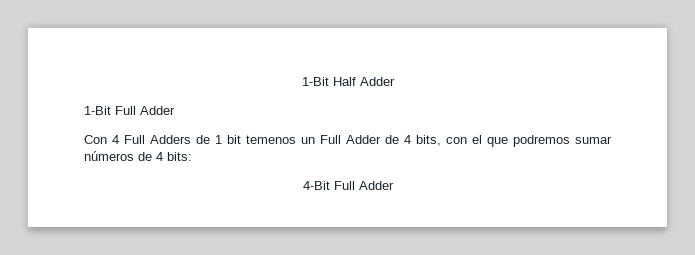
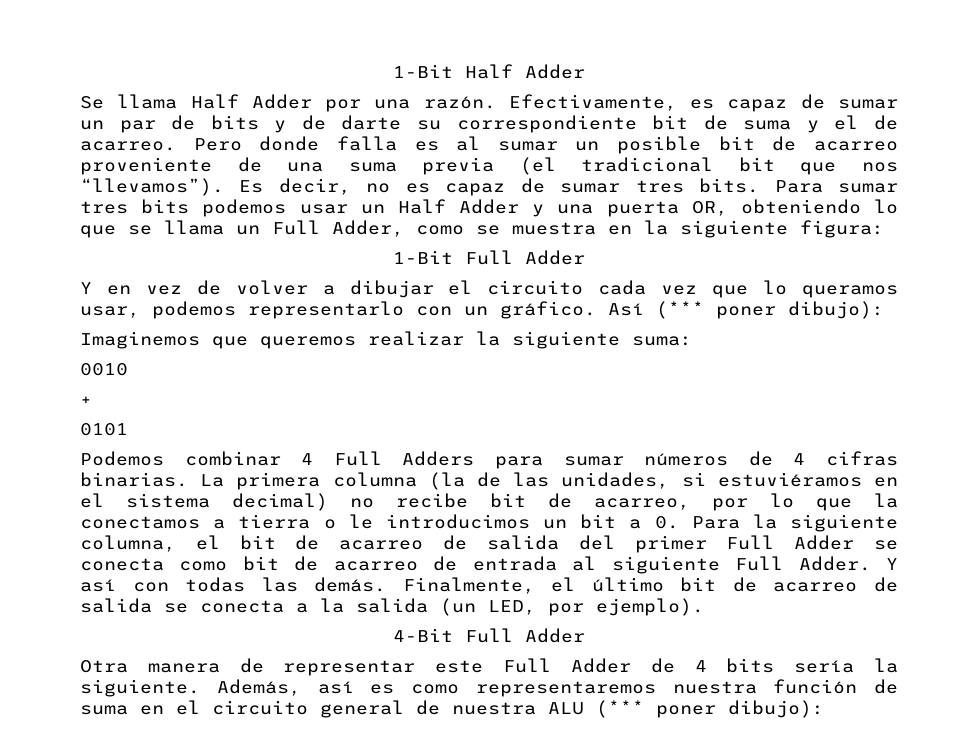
[84,106,175,115] [84,135,612,147] [84,151,192,161] [302,181,394,190] 1-Bit Full Adder // Con 4 Full Adders de 1 bit temenos un Full Adder de 4 bits, con el que podremos sumar números de 4 bits: // 4-Bit Full Adder -> [80,94,898,112] [80,115,898,133] [80,136,898,154] [80,157,898,175] [80,178,899,196] [80,199,898,217] [80,220,884,238] [393,250,585,265] [80,280,898,298] [80,301,884,319] [80,331,692,349] [80,363,128,376] [80,396,92,405] [80,423,128,436] [80,451,899,469] [80,472,898,490] [80,493,898,511] [80,514,898,532] [80,535,899,553] [80,556,899,574] [80,577,898,594] [80,598,704,616] [393,628,585,643] [80,658,899,676] [80,679,898,697] [80,700,824,718] Se llama Half Adder por una razón. Efectivamente, es capaz de sumar un par de bits y de darte su correspondiente bit de suma y el de acarreo. Pero donde falla es al sumar un posible bit de acarreo proveniente de una suma previa (el tradicional bit que nos “llevamos”). Es decir, no es capaz de sumar tres bits. Para sumar tres bits podemos usar un Half Adder y una puerta OR, obteniendo lo que se llama un Full Adder, como se muestra en la siguiente figura: // 1-Bit Full Adder // Y en vez de volver a dibujar el circuito cada vez que lo queramos usar, podemos representarlo con un gráfico. Así (*** poner dibujo): // Imaginemos que queremos realizar la siguiente suma: // 0010 // + // 0101 // Podemos combinar 4 Full Adders para sumar números de 4 cifras binarias. La primera columna (la de las unidades, si estuviéramos en el sistema decimal) no recibe bit de acarreo, por lo que la conectamos a tierra o le introducimos un bit a 0. Para la siguiente columna, el bit de acarreo de salida del primer Full Adder se conecta como bit de acarreo de entrada al siguiente Full Adder. Y así con todas las demás. Finalmente, el último bit de acarreo de salida se conecta a la salida (un LED, por ejemplo). // 4-Bit Full Adder // Otra manera de representar este Full Adder de 4 bits sería la siguiente. Además, así es como representaremos nuestra función de suma en el circuito general de nuestra ALU (*** poner dibujo):

